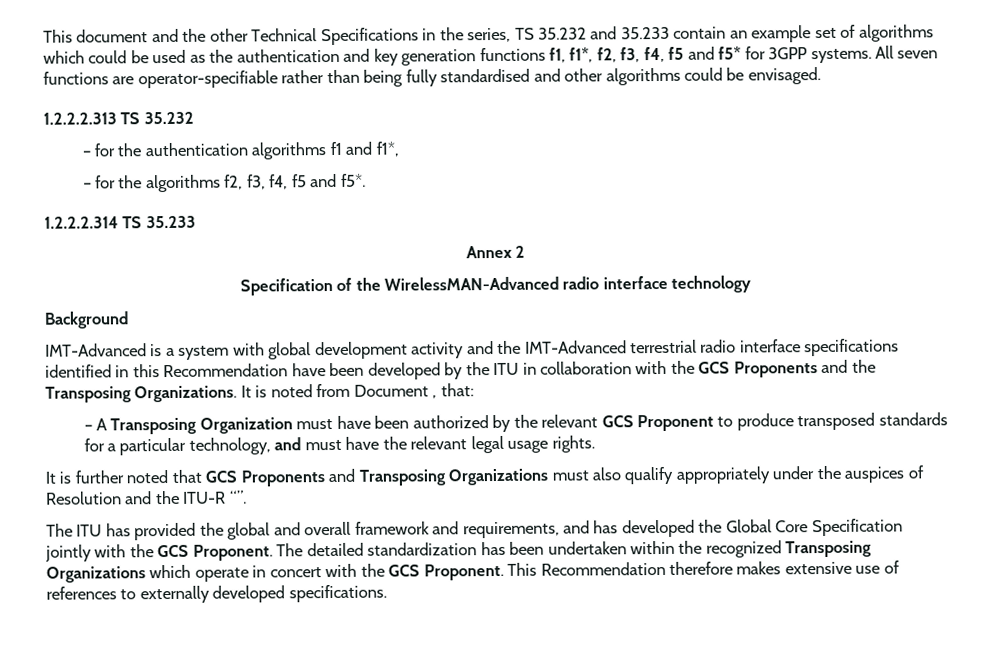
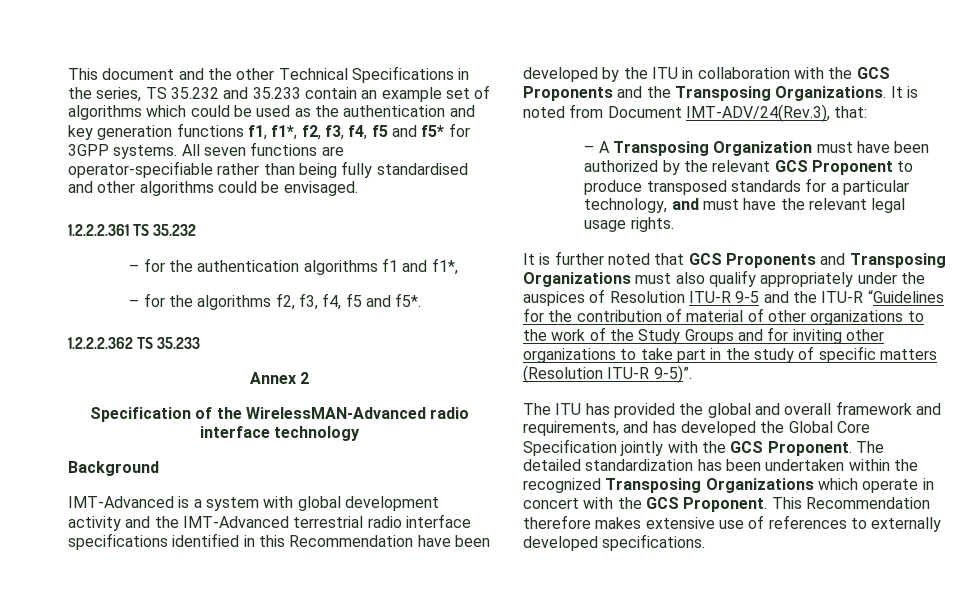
[43,112,117,125] 1.2.2.2.313 -> [68,224,129,236] 1.2.2.2.361
[44,216,119,229] 1.2.2.2.314 -> [68,337,133,349] 1.2.2.2.362
[432,395,438,399] , -> [685,104,830,122] IMT-ADV/24(Rev.3),
(122, 498) none -> [688,291,760,303] ITU-R 9-5
[229,490,247,504] “”. -> [867,290,944,303] [523,308,924,325] [523,327,884,344] [523,346,937,363] [523,365,692,383] “Guidelines for the contribution of material of other organizations to the work of the Study Groups and for inviting other organizations to take part in the study of specific matters (Resolution ITU-R 9-5)”.

